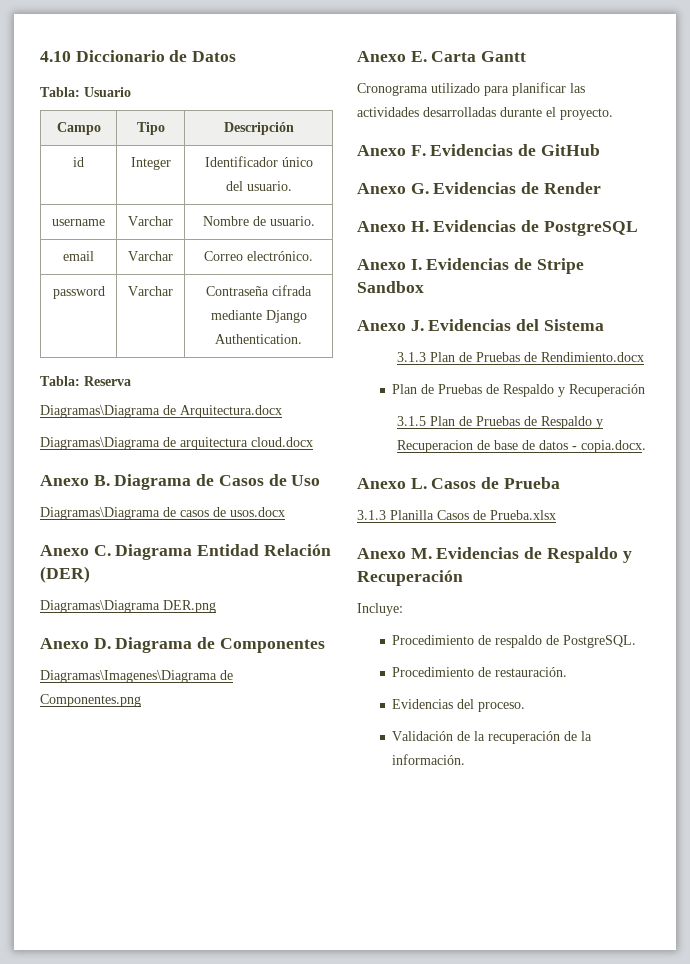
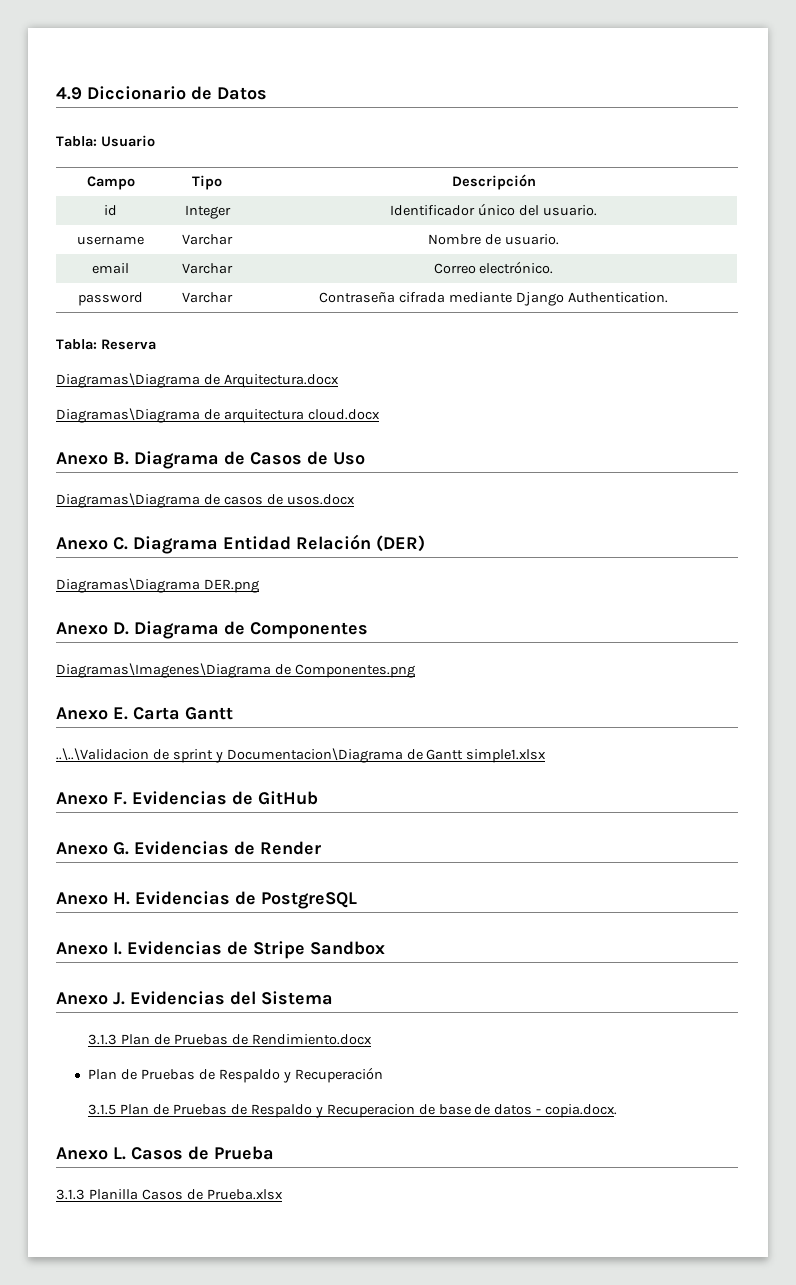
[40,51,71,62] 4.10 -> [56,87,82,100] 4.9
[357,82,585,96] [357,107,613,120] Cronograma utilizado para planificar las actividades desarrolladas durante el proyecto. -> [56,748,547,763] ..\..\Validacion de sprint y Documentacion\Diagrama de Gantt simple1.xlsx
[357,547,632,563] [357,570,463,586] [357,603,403,616] [392,635,637,648] [392,667,568,677] [392,699,526,712] [392,731,593,744] [392,754,466,765] // Anexo M. Evidencias de Respaldo y Recuperación // Incluye: // Procedimiento de respaldo de PostgreSQL. // Procedimiento de restauración. // Evidencias del proceso. // Validación de la recuperación de la información. -> (283, 1194) none

